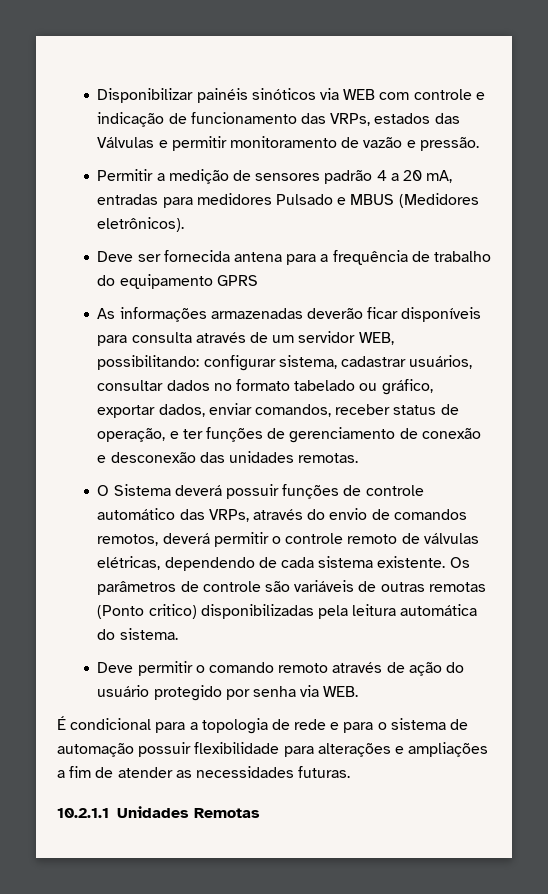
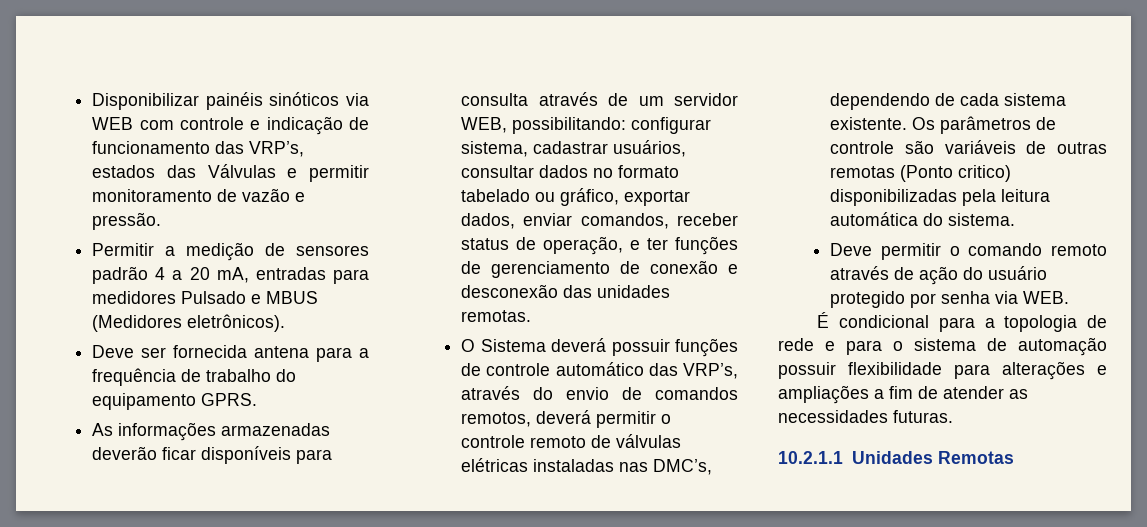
[330,113,371,126] VRPs, -> [249,141,305,157] VRP’s,
[216,275,258,286] GPRS -> [201,393,258,406] GPRS.
[208,509,249,522] VRPs, -> [683,363,738,379] VRP’s,
[97,556,161,570] elétricas, -> [461,458,713,475] elétricas instaladas nas DMC’s,

